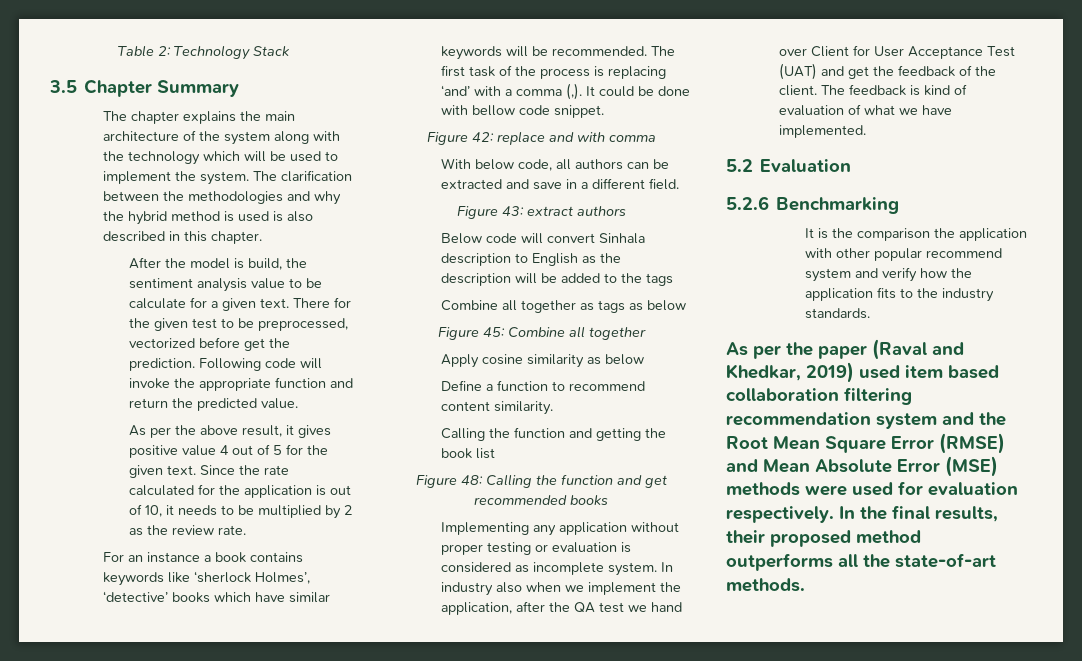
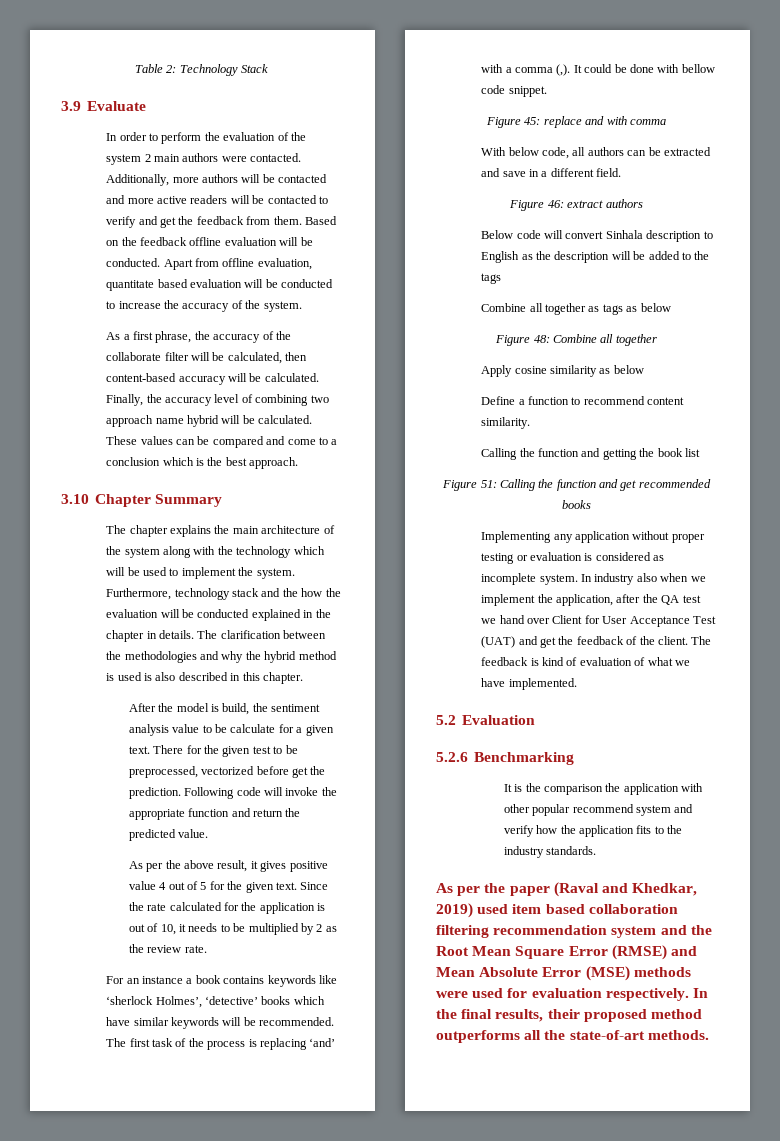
[49,80,77,93] 3.5 -> [61,101,147,111] [106,132,306,144] [106,153,302,165] [106,174,328,186] [106,195,328,204] [106,216,337,228] [106,237,313,246] [106,258,312,270] [106,279,334,291] [106,300,302,312] [106,331,291,343] [106,352,308,364] [106,373,319,385] [106,394,329,406] [106,415,313,427] [106,436,338,448] [106,457,299,469] [61,494,89,504] 3.9 Evaluate // In order to perform the evaluation of the system 2 main authors were contacted. Additionally, more authors will be contacted and more active readers will be contacted to verify and get the feedback from them. Based on the feedback offline evaluation will be conducted. Apart from offline evaluation, quantitate based evaluation will be conducted to increase the accuracy of the system. // As a first phrase, the accuracy of the collaborate filter will be calculated, then content-based accuracy will be calculated. Finally, the accuracy level of combining two approach name hybrid will be calculated. These values can be compared and come to a conclusion which is the best approach. // 3.10
(249, 178) none -> [106,588,341,600] [106,609,331,621] [106,630,195,642] Furthermore, technology stack and the how the evaluation will be conducted explained in the chapter in details.
[471,132,494,142] 42: -> [524,117,541,125] 45:
[501,206,524,216] 43: -> [547,200,564,208] 46:
[482,327,505,337] 45: -> [533,335,550,343] 48:
[460,475,483,485] 48: -> [480,480,497,488] 51:

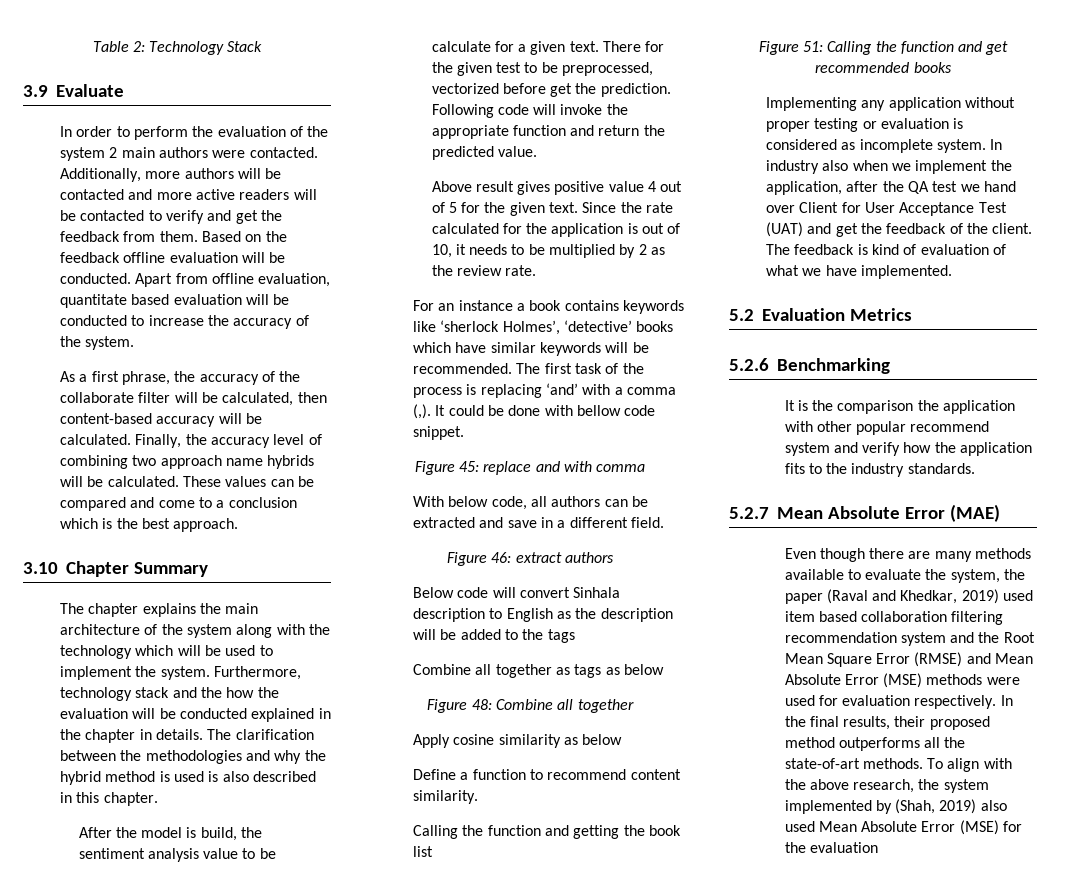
[187,415,220,427] hybrid -> [267,455,315,469] hybrids
[128,860,258,872] As per the above result, it -> [431,181,514,192] Above result
(536, 720) none -> [849,308,912,321] Metrics
[436,883,481,896] As per -> [729,504,1000,522] [784,548,1032,562] [784,569,1000,583] 5.2.7 Mean Absolute Error (MAE) // Even though there are many methods available to evaluate the system,
(709, 1035) none -> [927,758,1012,772] [784,779,989,793] [784,799,1007,814] [784,820,1023,835] [784,842,878,853] To align with the above research, the system implemented by (Shah, 2019) also used Mean Absolute Error (MSE) for the evaluation

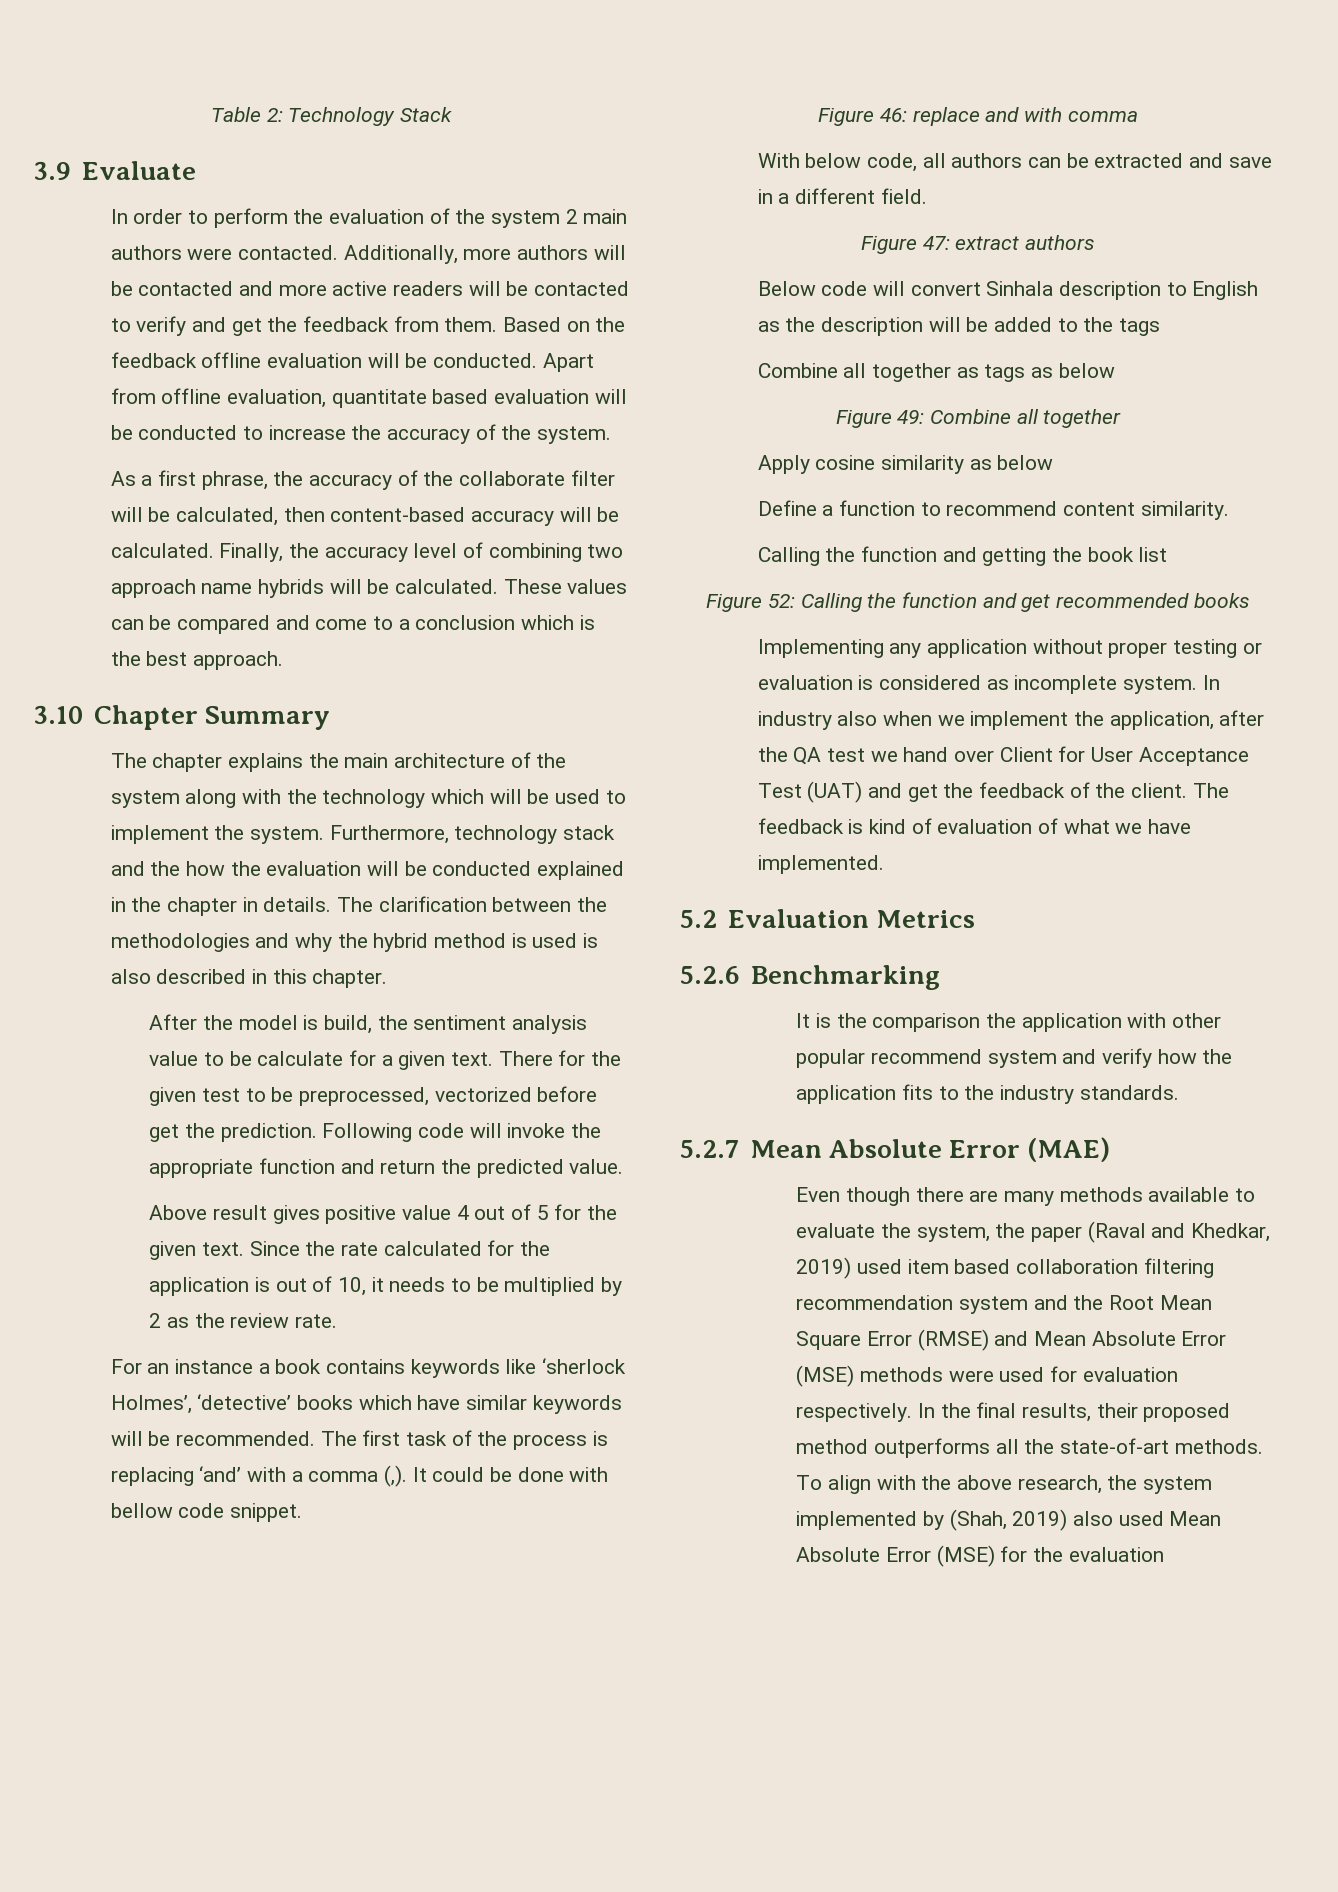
[459,461,480,472] 45: -> [879,108,907,122] 46:
[491,552,512,563] 46: -> [922,236,950,250] 47:
[471,699,492,710] 48: -> [897,410,925,424] 49:
[802,41,823,52] 51: -> [767,594,795,608] 52:

